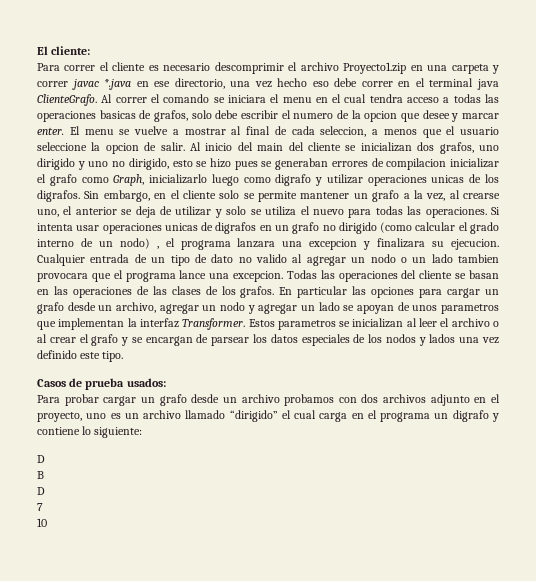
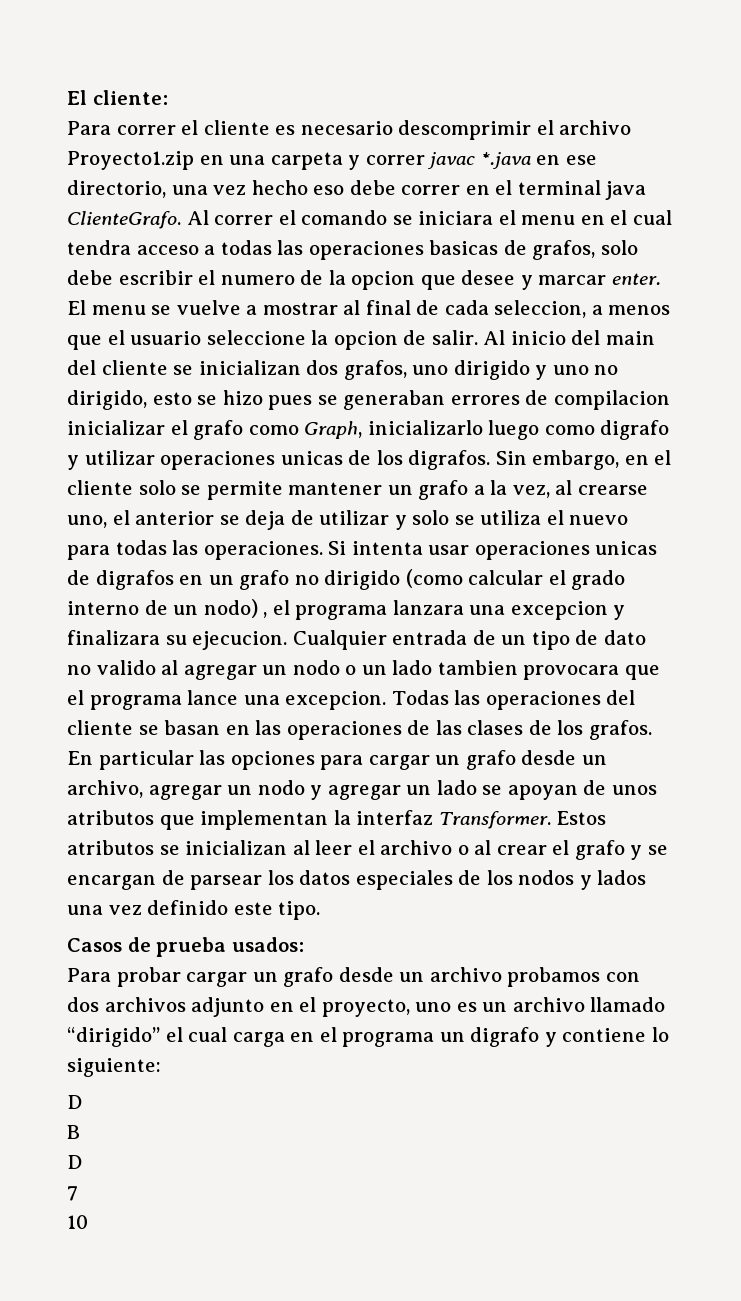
[441,304,500,314] parametros -> [67,810,154,825] atributos
[277,320,336,330] parametros -> [67,840,154,855] atributos

